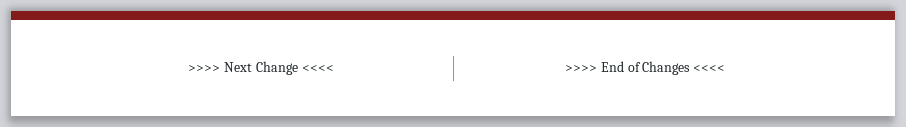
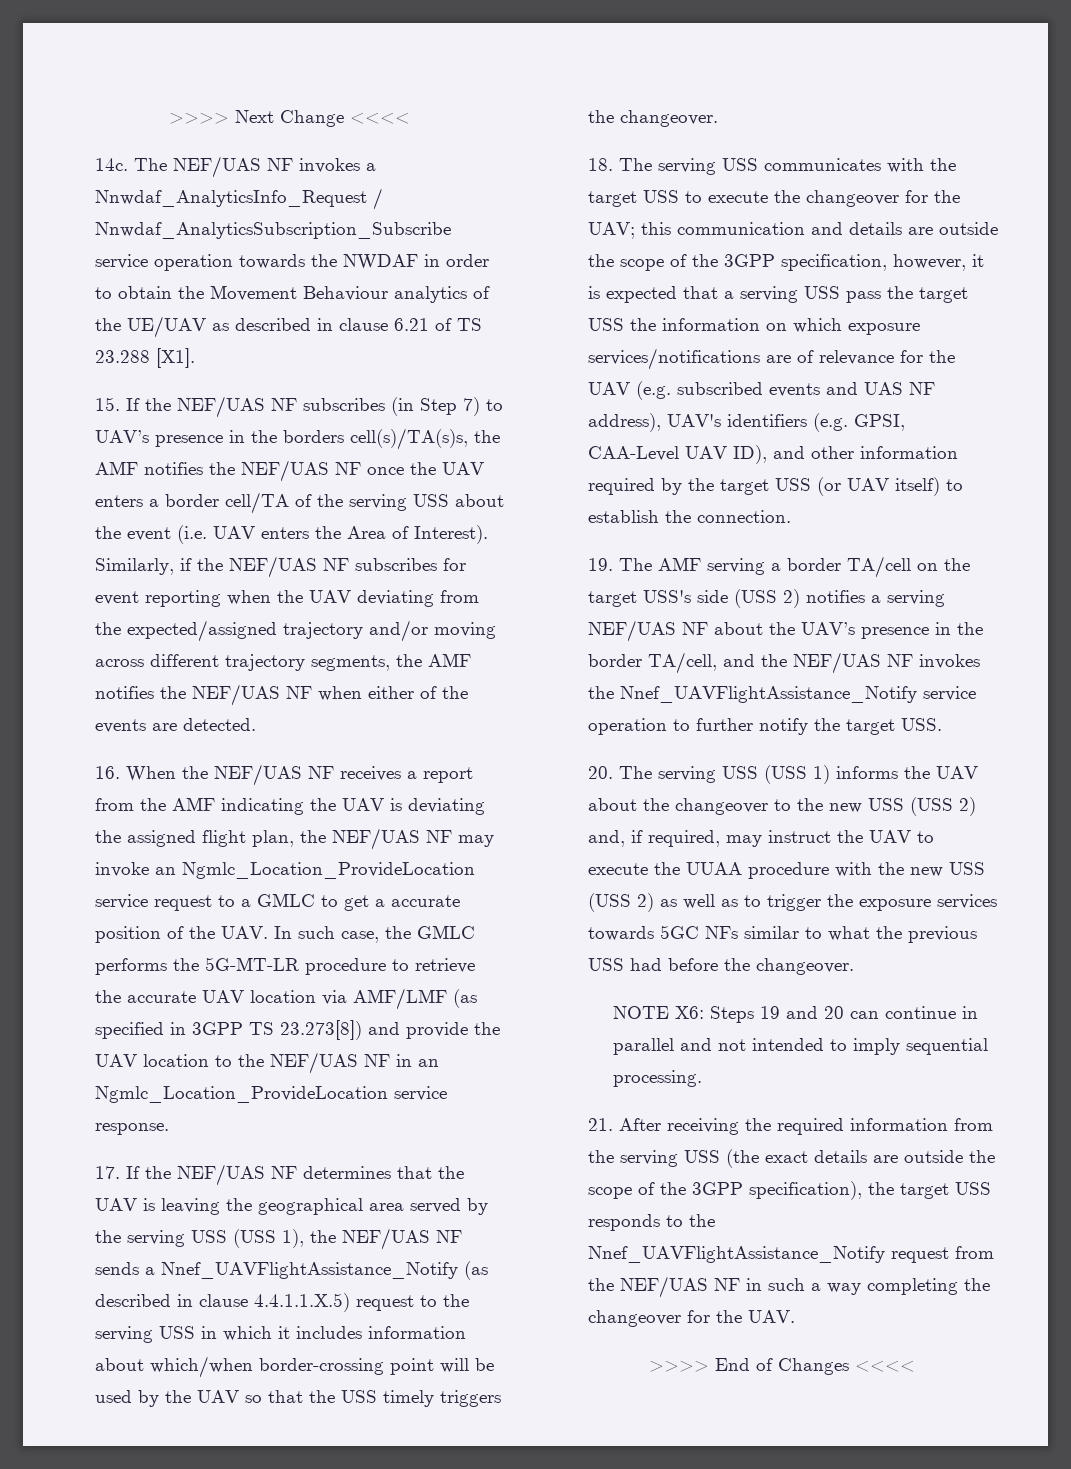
(334, 68) none -> [95,156,377,178] [95,188,384,210] [95,222,452,239] [95,254,490,271] [95,285,491,303] [95,316,483,338] [95,348,196,368] [95,396,504,418] [95,428,501,450] [95,460,485,482] [95,492,505,514] [95,525,489,544] [95,556,467,578] [95,590,480,607] [95,620,497,642] [95,653,472,671] [95,684,469,706] [95,718,257,733] [95,764,474,786] [95,797,486,815] [95,828,495,850] [95,862,476,879] [95,893,461,911] [95,925,476,943] [95,957,476,975] [95,988,478,1010] [95,1020,501,1040] [95,1052,440,1074] [95,1086,448,1103] [95,1123,170,1135] [95,1164,465,1186] [95,1198,489,1215] [95,1228,463,1250] [95,1261,489,1280] [95,1293,470,1312] [95,1326,467,1343] [95,1356,495,1378] [95,1390,502,1407] [588,110,719,127] [588,158,957,175] [588,190,961,207] [588,222,999,239] [588,254,985,271] [588,286,969,303] [588,318,921,335] [588,348,956,370] [588,381,936,400] [588,413,906,432] [588,445,959,464] [588,477,964,496] [588,510,792,523] [588,556,971,578] [588,589,946,608] [588,620,984,642] [588,652,981,674] [588,686,977,703] [588,718,943,735] [588,765,979,784] [588,797,977,816] [588,830,935,847] [588,862,986,879] [588,893,998,912] [588,925,978,943] [588,958,855,975] [612,1006,978,1023] [612,1038,988,1055] [612,1070,702,1087] [588,1118,994,1135] [588,1149,996,1168] [588,1181,992,1200] [588,1214,716,1231] [588,1246,995,1263] [588,1276,991,1298] [588,1310,796,1327] // 14c. The NEF/UAS NF invokes a Nnwdaf_AnalyticsInfo_Request / Nnwdaf_AnalyticsSubscription_Subscribe service operation towards the NWDAF in order to obtain the Movement Behaviour analytics of the UE/UAV as described in clause 6.21 of TS 23.288 [X1]. // 15. If the NEF/UAS NF subscribes (in Step 7) to UAV’s presence in the borders cell(s)/TA(s)s, the AMF notifies the NEF/UAS NF once the UAV enters a border cell/TA of the serving USS about the event (i.e. UAV enters the Area of Interest). Similarly, if the NEF/UAS NF subscribes for event reporting when the UAV deviating from the expected/assigned trajectory and/or moving across different trajectory segments, the AMF notifies the NEF/UAS NF when either of the events are detected. // 16. When the NEF/UAS NF receives a report from the AMF indicating the UAV is deviating the assigned flight plan, the NEF/UAS NF may invoke an Ngmlc_Location_ProvideLocation service request to a GMLC to get a accurate position of the UAV. In such case, the GMLC performs the 5G-MT-LR procedure to retrieve the accurate UAV location via AMF/LMF (as specified in 3GPP TS 23.273[8]) and provide the UAV location to the NEF/UAS NF in an Ngmlc_Location_ProvideLocation service response. // 17. If the NEF/UAS NF determines that the UAV is leaving the geographical area served by the serving USS (USS 1), the NEF/UAS NF sends a Nnef_UAVFlightAssistance_Notify (as described in clause 4.4.1.1.X.5) request to the serving USS in which it includes information about which/when border-crossing point will be used by the UAV so that the USS timely triggers the changeover. // 18. The serving USS communicates with the target USS to execute the changeover for the UAV; this communication and details are outside the scope of the 3GPP specification, however, it is expected that a serving USS pass the target USS the information on which exposure services/notifications are of relevance for the UAV (e.g. subscribed events and UAS NF address), UAV's identifiers (e.g. GPSI, CAA-Level UAV ID), and other information required by the target USS (or UAV itself) to establish the connection. // 19. The AMF serving a border TA/cell on the target USS's side (USS 2) notifies a serving NEF/UAS NF about the UAV’s presence in the border TA/cell, and the NEF/UAS NF invokes the Nnef_UAVFlightAssistance_Notify service operation to further notify the target USS. // 20. The serving USS (USS 1) informs the UAV about the changeover to the new USS (USS 2) and, if required, may instruct the UAV to execute the UUAA procedure with the new USS (USS 2) as well as to trigger the exposure services towards 5GC NFs similar to what the previous USS had before the changeover. // NOTE X6: Steps 19 and 20 can continue in parallel and not intended to imply sequential processing. // 21. After receiving the required information from the serving USS (the exact details are outside the scope of the 3GPP specification), the target USS responds to the Nnef_UAVFlightAssistance_Notify request from the NEF/UAS NF in such a way completing the changeover for the UAV.

